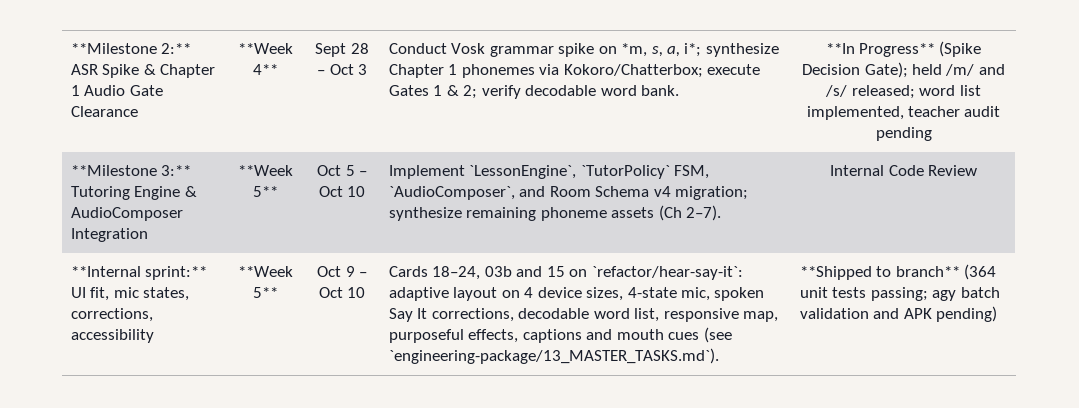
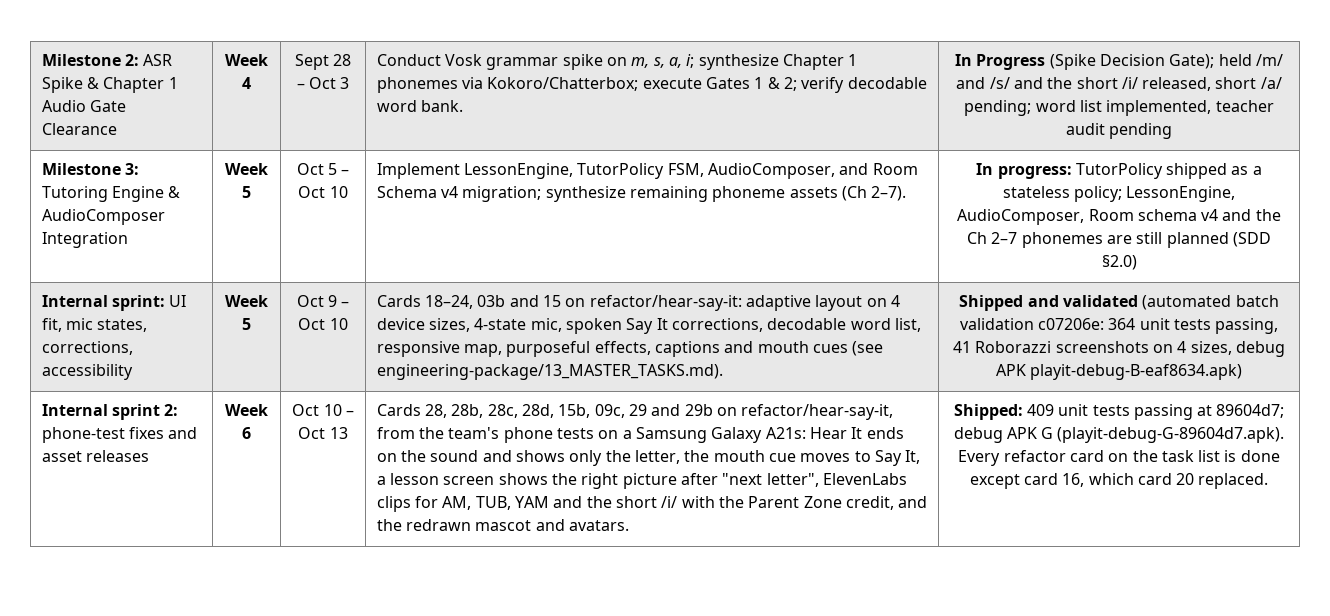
[70,43,192,54] **Milestone 2:** -> [41,54,140,66] Milestone 2:
[237,43,293,54] [252,64,278,75] **Week 4** -> [225,54,268,66] [242,77,251,89] Week 4
[621,43,648,57] *m, -> [631,57,650,68] m,
[684,43,702,57] i*; -> [686,54,695,68] i;
[825,43,935,57] **In Progress** -> [955,54,1046,70] In Progress
[851,85,915,99] released; -> [1013,77,1282,91] [964,100,1032,116] and the short /i/ released, short /a/ pending;
[70,165,192,176] **Milestone 3:** -> [41,163,140,175] Milestone 3:
[237,165,293,176] [252,186,278,197] **Week 5** -> [225,163,268,175] [242,186,251,198] Week 5
[469,165,710,179] [388,186,515,200] `LessonEngine`, `TutorPolicy` FSM, `AudioComposer`, -> [464,163,835,179] LessonEngine, TutorPolicy FSM, AudioComposer,
[830,165,977,176] [70,266,208,280] Internal Code Review // **Internal sprint:** -> [976,163,1262,179] [1002,186,1236,202] [957,209,1281,225] [967,232,1271,248] [1101,255,1137,270] [41,295,166,311] In progress: TutorPolicy shipped as a stateless policy; LessonEngine, AudioComposer, Room schema v4 and the Ch 2–7 phonemes are still planned (SDD §2.0) // Internal sprint:
[237,266,293,277] [252,287,278,298] **Week 5** -> [225,295,268,307] [242,318,251,330] Week 5
[591,266,743,280] `refactor/hear-say-it`: -> [589,295,742,311] refactor/hear-say-it:
[388,348,719,364] [799,264,997,280] [799,287,1000,301] [799,306,998,322] `engineering-package/13_MASTER_TASKS.md`). | **Shipped to branch** (364 unit tests passing; agy batch validation and APK pending) -> [376,364,723,380] [959,295,1279,311] [959,318,1279,334] [953,341,1285,357] [995,364,1243,380] [41,404,179,420] [41,427,198,443] [41,450,150,462] [225,404,268,416] [242,427,251,439] [292,404,354,416] [298,427,348,439] [376,404,894,420] [376,427,904,443] [376,450,921,466] [376,473,907,489] [376,496,928,512] [376,519,629,531] [953,404,1285,420] [953,427,1285,443] [958,450,1280,466] [969,473,1269,489] engineering-package/13_MASTER_TASKS.md). | Shipped and validated (automated batch validation c07206e: 364 unit tests passing, 41 Roborazzi screenshots on 4 sizes, debug APK playit-debug-B-eaf8634.apk) // Internal sprint 2: phone-test fixes and asset releases | Week 6 | Oct 10 – Oct 13 | Cards 28, 28b, 28c, 28d, 15b, 09c, 29 and 29b on refactor/hear-say-it, from the team's phone tests on a Samsung Galaxy A21s: Hear It ends on the sound and shows only the letter, the mouth cue moves to Say It, a lesson screen shows the right picture after "next letter", ElevenLabs clips for AM, TUB, YAM and the short /i/ with the Parent Zone credit, and the redrawn mascot and avatars. | Shipped: 409 unit tests passing at 89604d7; debug APK G (playit-debug-G-89604d7.apk). Every refactor card on the task list is done except card 16, which card 20 replaced.

